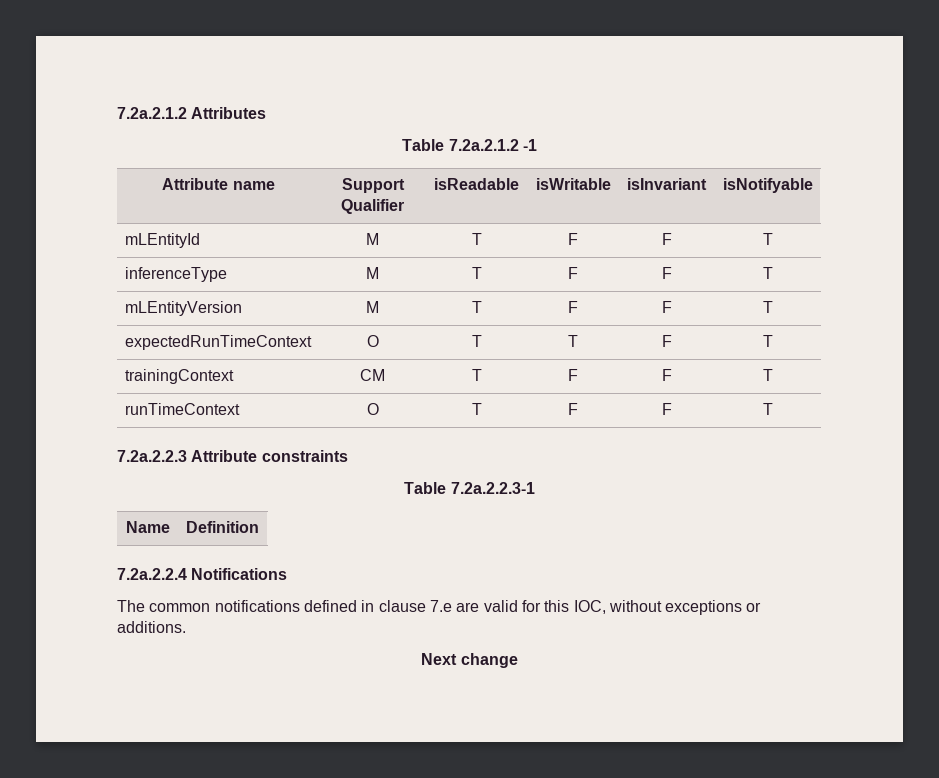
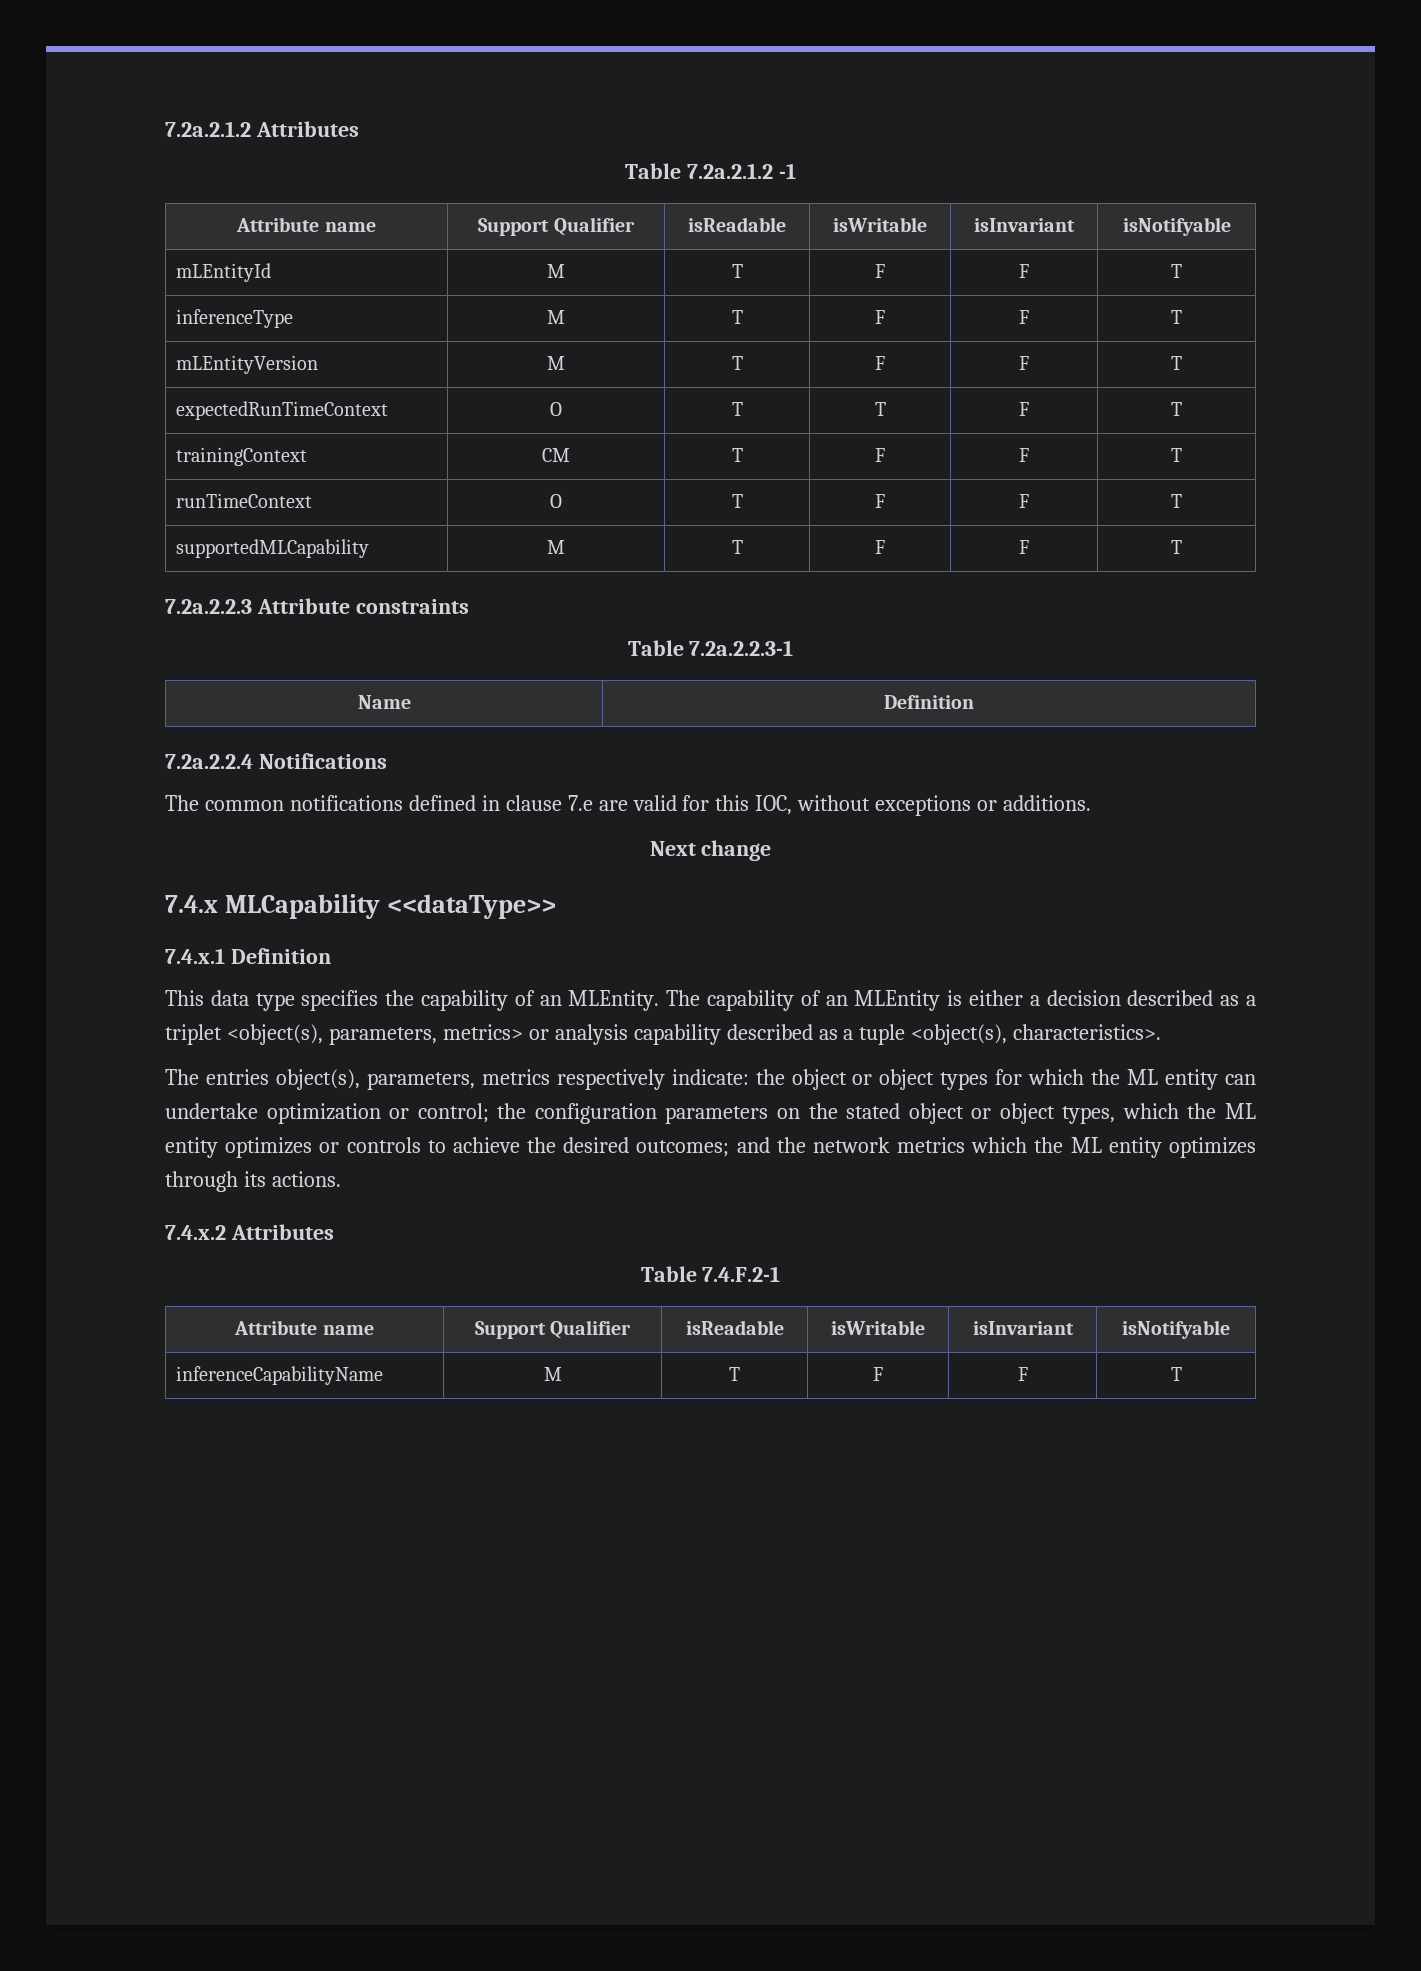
(773, 409) none -> [175,539,369,558] [547,540,565,554] [731,540,743,554] [875,540,885,554] [1019,540,1029,554] [1171,540,1182,554] // supportedMLCapability | M | T | F | F | T
(518, 660) none -> [165,894,556,919] [165,948,331,964] [165,990,1256,1011] [165,1024,1162,1045] [165,1069,1257,1090] [165,1103,1256,1124] [165,1137,1256,1158] [165,1171,341,1192] [165,1224,334,1240] [640,1266,781,1282] [234,1320,374,1335] [474,1320,632,1339] [685,1320,784,1335] [831,1320,925,1335] [972,1321,1074,1335] [1122,1320,1230,1339] [175,1366,383,1385] [543,1367,562,1381] [729,1367,740,1381] [873,1367,883,1381] [1017,1367,1028,1381] [1170,1367,1182,1381] // 7.4.x MLCapability <<dataType>> // 7.4.x.1 Definition // This data type specifies the capability of an MLEntity. The capability of an MLEntity is either a decision described as a triplet <object(s), parameters, metrics> or analysis capability described as a tuple <object(s), characteristics>. // The entries object(s), parameters, metrics respectively indicate: the object or object types for which the ML entity can undertake optimization or control; the configuration parameters on the stated object or object types, which the ML entity optimizes or controls to achieve the desired outcomes; and the network metrics which the ML entity optimizes through its actions. // 7.4.x.2 Attributes // Table 7.4.F.2-1 // Attribute name | Support Qualifier | isReadable | isWritable | isInvariant | isNotifyable // inferenceCapabilityName | M | T | F | F | T

